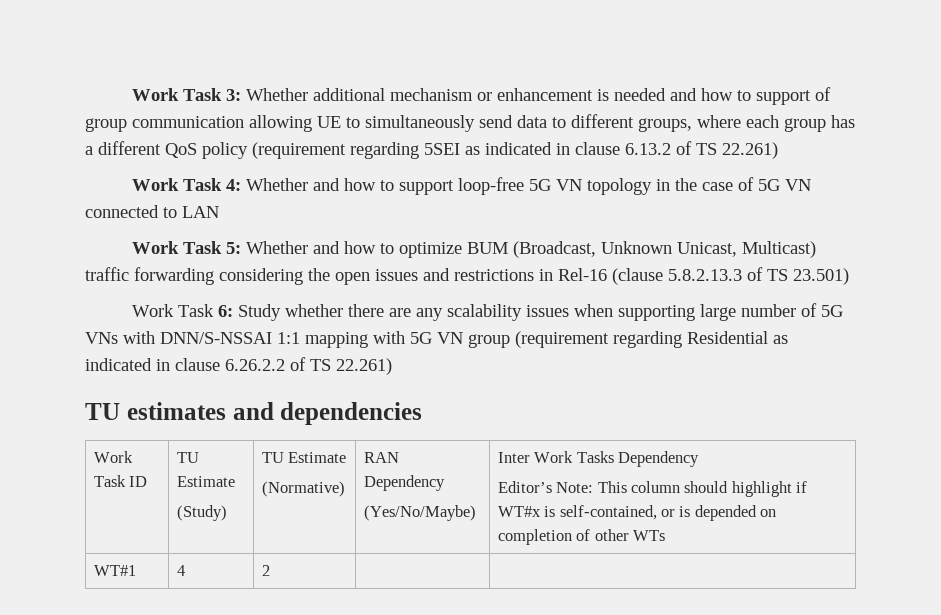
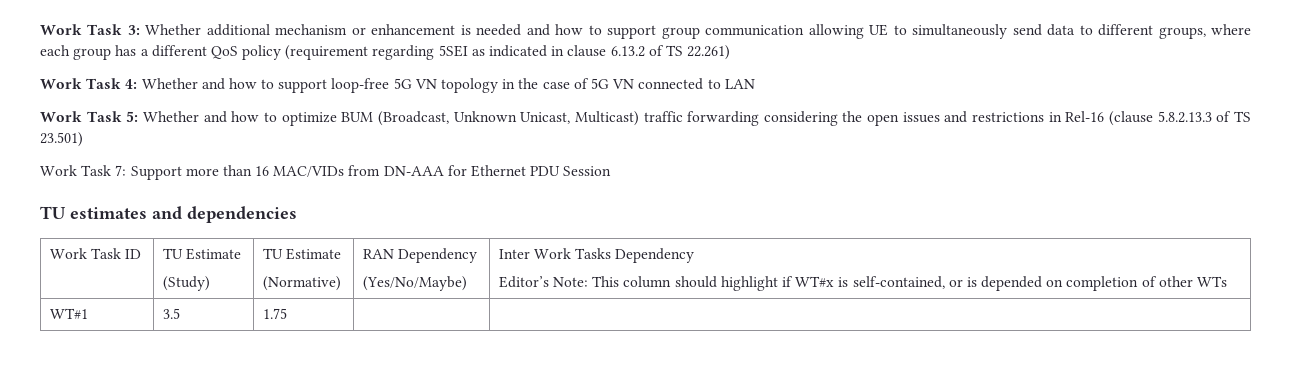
[815,87,832,101] of -> (657, 32) none
[218,303,844,321] [85,331,788,348] [85,357,392,375] 6: Study whether there are any scalability issues when supporting large number of 5G VNs with DNN/S-NSSAI 1:1 mapping with 5G VN group (requirement regarding Residential as indicated in clause 6.26.2.2 of TS 22.261) -> [115,165,612,180] 7: Support more than 16 MAC/VIDs from DN-AAA for Ethernet PDU Session
[176,565,185,576] [261,565,270,576] 4 | 2 -> [162,308,180,319] [262,308,287,319] 3.5 | 1.75

